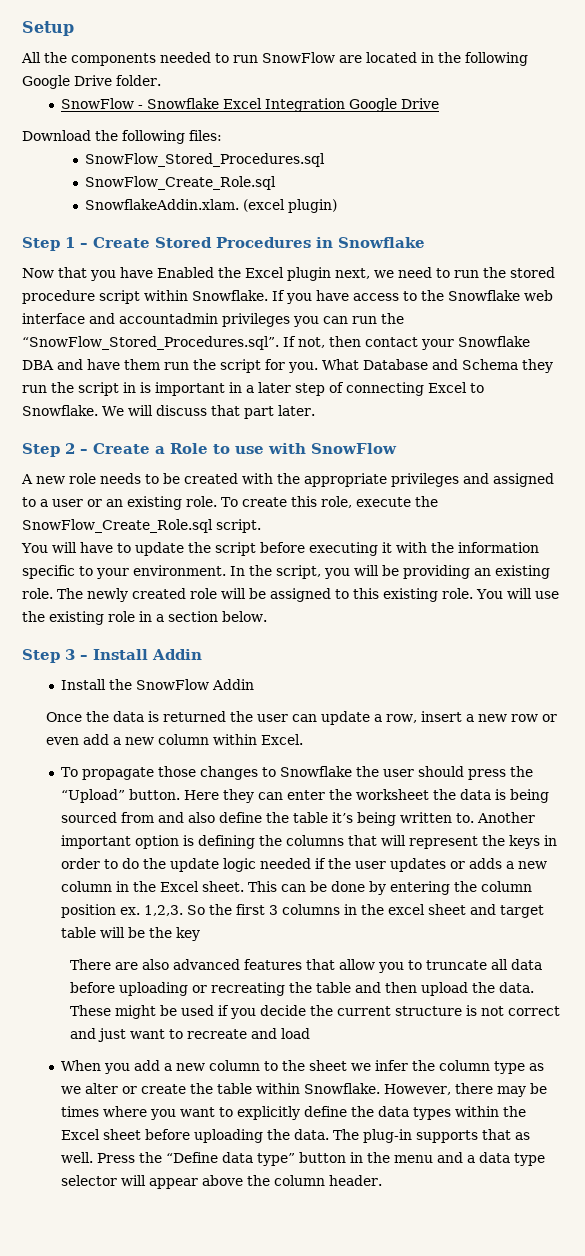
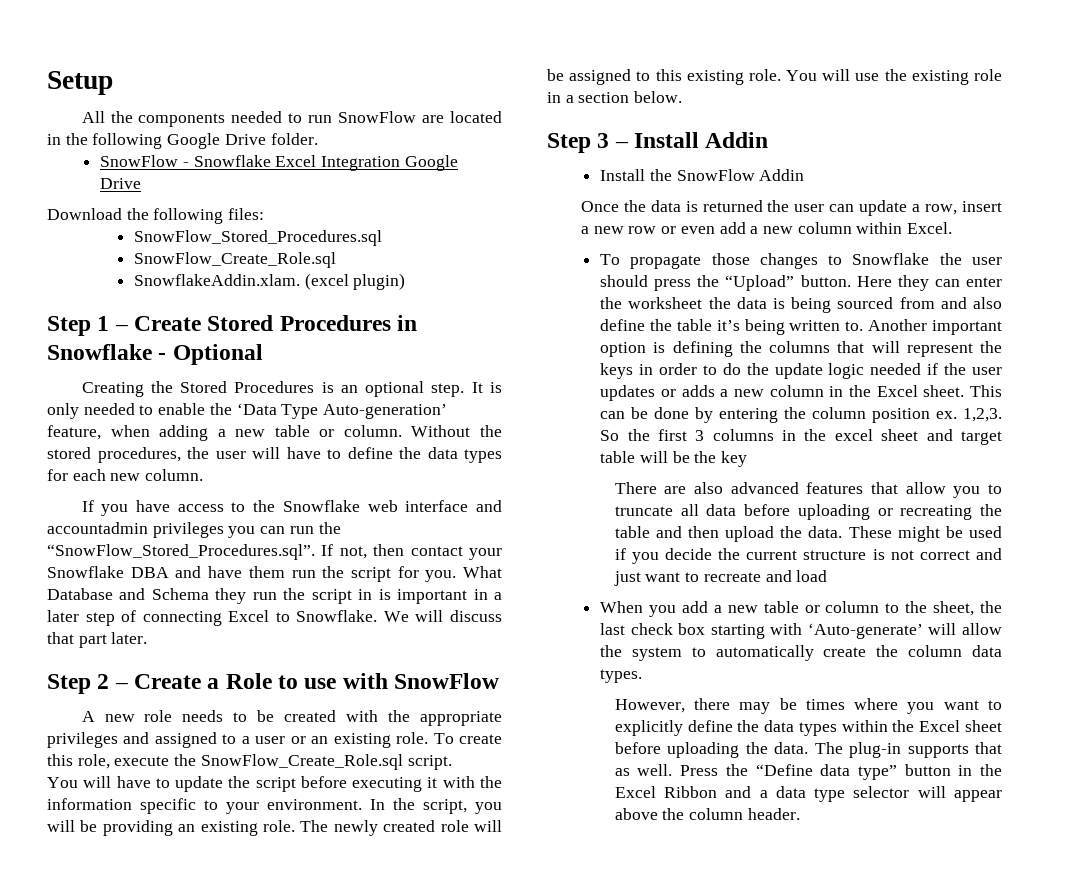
[22,267,555,281] [22,290,268,304] // Now that you have Enabled the Excel plugin next, we need to run the stored procedure script within Snowflake. -> [158,344,263,365] [81,381,502,397] [47,403,448,419] [47,425,502,441] [47,447,502,463] [47,469,204,481] - Optional // Creating the Stored Procedures is an optional step. It is only needed to enable the ‘Data Type Auto-generation’ feature, when adding a new table or column. Without the stored procedures, the user will have to define the data types for each new column. //
(205, 1067) none -> [763,601,820,613] table or
[308,1060,544,1074] [60,1083,380,1094] sheet we infer the column type as we alter or create the table within Snowflake. -> [933,601,1002,616] [600,623,1002,639] [600,645,1003,661] [600,669,643,683] sheet, the last check box starting with ‘Auto-generate’ will allow the system to automatically create the column data types. //
[393,1155,433,1163] menu -> [614,786,718,798] Excel Ribbon

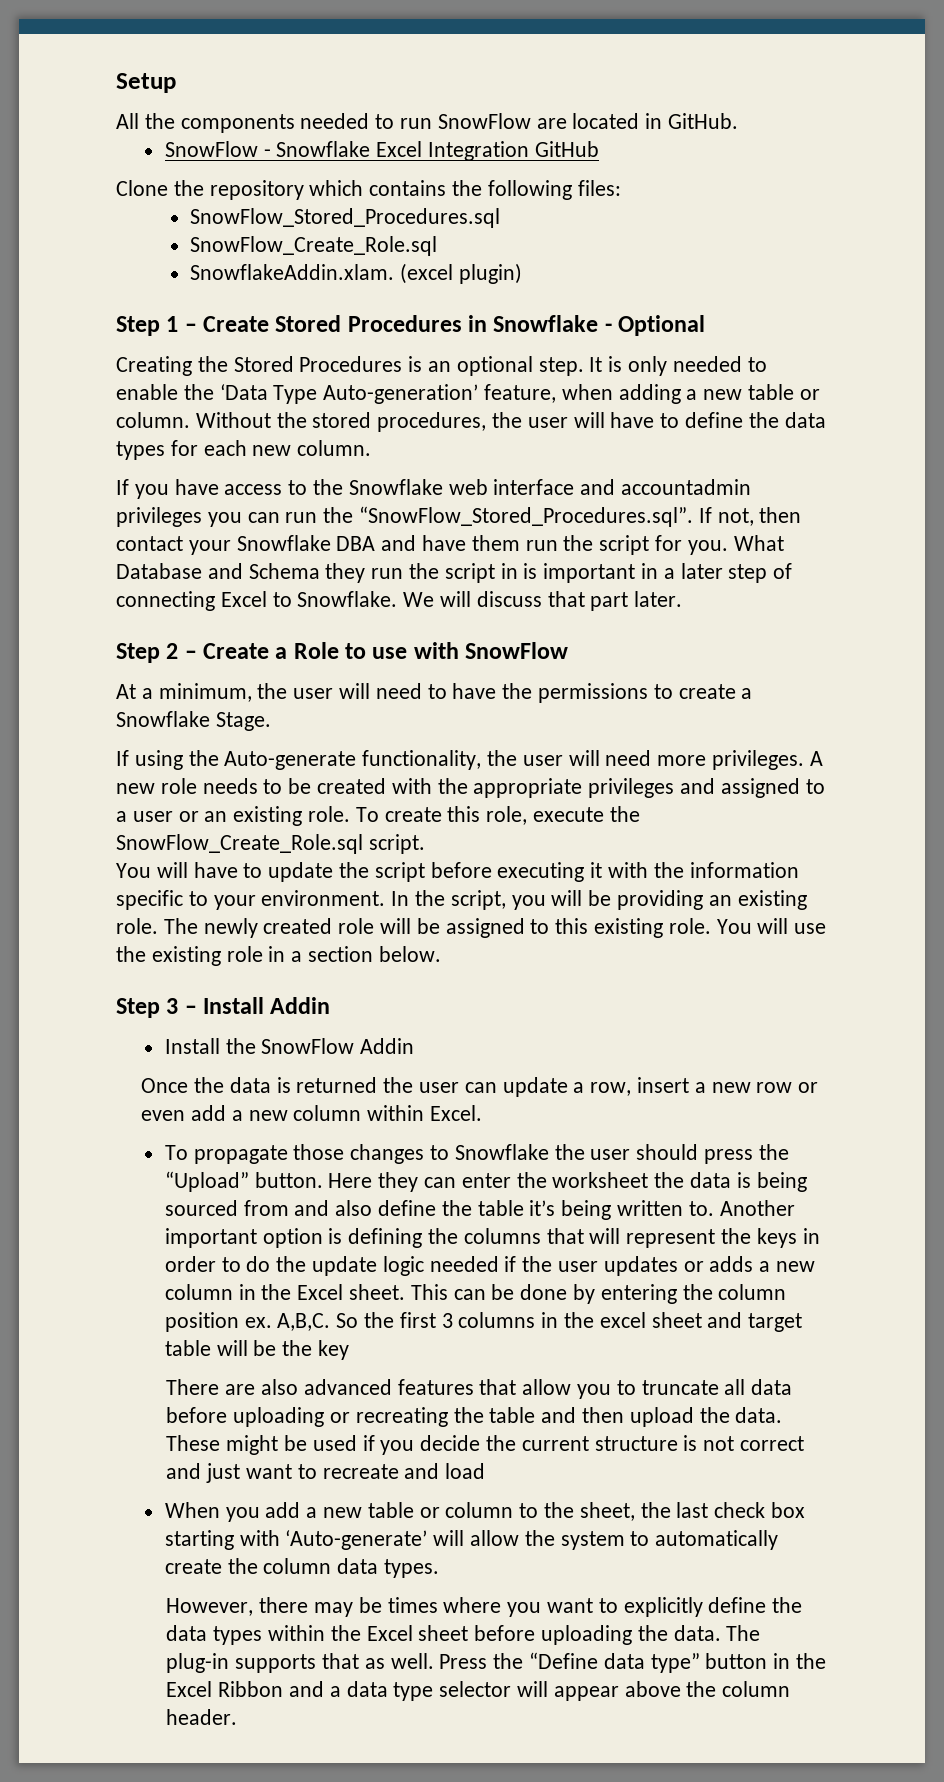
[65,133,318,149] the following Google Drive folder. -> [668,113,739,129] GitHub.
[404,155,458,171] [100,178,142,189] [47,208,122,220] Google Drive // Download -> [534,141,599,157] [116,180,447,200] GitHub // Clone the repository which contains
(500, 681) none -> [116,683,753,703] [116,711,271,731] [116,750,805,770] At a minimum, the user will need to have the permissions to create a Snowflake Stage. // If using the Auto-generate functionality, the user will need more privileges.
[963,408,1002,422] 1,2,3. -> [277,1313,331,1331] A,B,C.

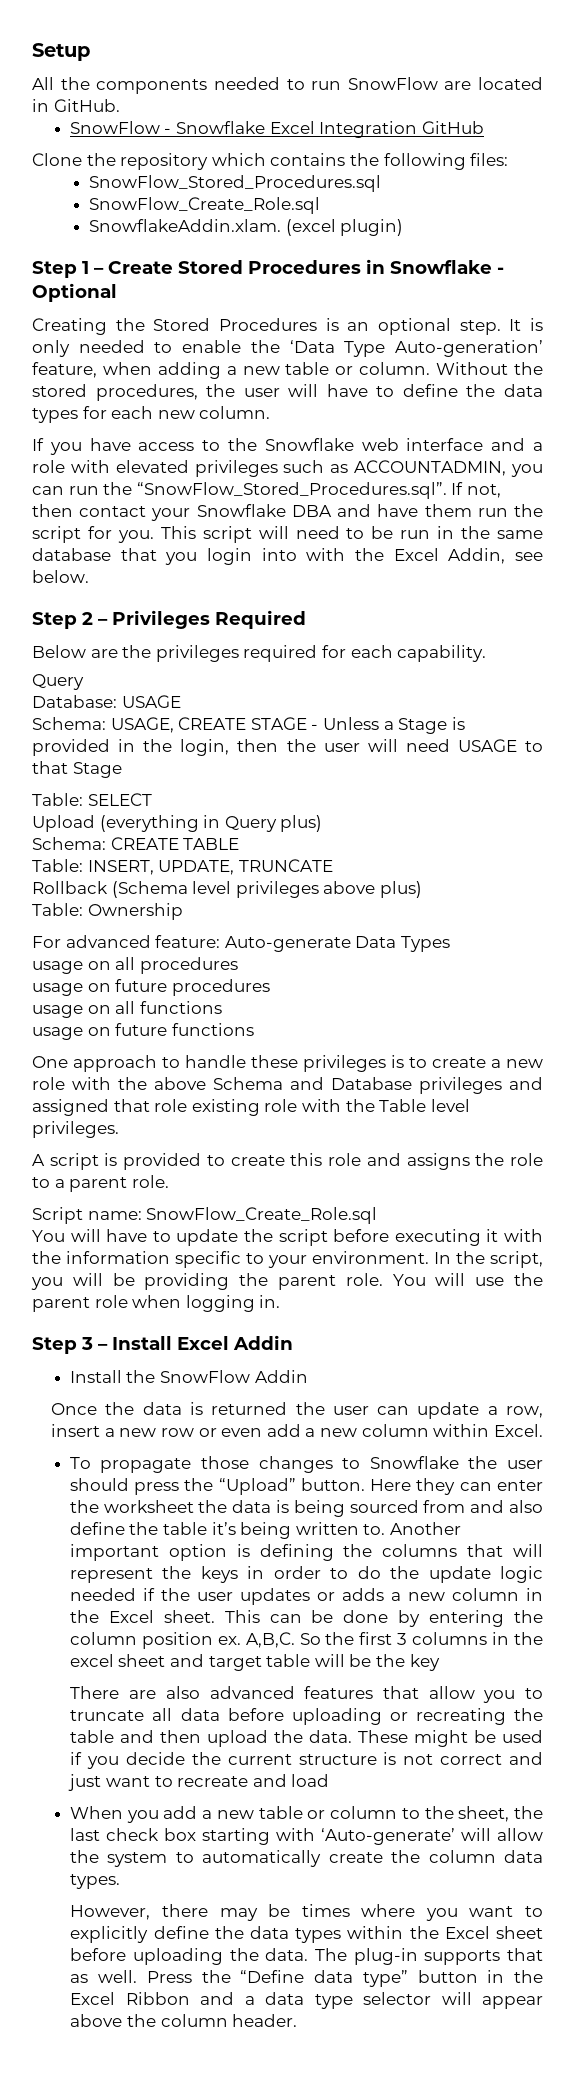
[621,479,752,495] [116,507,202,527] accountadmin privileges -> [533,442,543,451] [32,460,507,477] a role with elevated privileges such as ACCOUNTADMIN,
[733,535,784,551] [116,563,793,583] [116,591,683,611] [116,642,569,663] [116,683,753,703] [116,711,271,731] [116,750,823,770] [116,778,825,798] [116,806,640,826] [116,834,425,854] What Database and Schema they run the script in is important in a later step of connecting Excel to Snowflake. We will discuss that part later. // Step 2 – Create a Role to use with SnowFlow // At a minimum, the user will need to have the permissions to create a Snowflake Stage. // If using the Auto-generate functionality, the user will need more privileges. A new role needs to be created with the appropriate privileges and assigned to a user or an existing role. To create this role, execute the SnowFlow_Create_Role.sql script. -> [160,526,543,543] [32,548,543,565] [32,570,89,583] [32,610,306,629] [32,645,487,662] [32,674,84,690] [32,695,181,708] [32,717,465,734] [32,739,544,756] [32,761,122,778] [32,793,152,806] [32,815,323,832] [32,837,240,850] [32,859,333,875] [32,881,422,898] [32,903,183,920] [32,935,450,952] [32,957,238,974] [32,979,270,996] [32,1001,222,1018] [32,1023,254,1040] [32,1055,543,1072] [32,1077,543,1094] [32,1099,470,1116] [32,1121,119,1138] [32,1153,543,1170] [32,1175,169,1192] [32,1207,378,1224] This script will need to be run in the same database that you login into with the Excel Addin, see below. // Step 2 – Privileges Required // Below are the privileges required for each capability. // Query // Database: USAGE // Schema: USAGE, CREATE STAGE - Unless a Stage is provided in the login, then the user will need USAGE to that Stage // Table: SELECT // Upload (everything in Query plus) // Schema: CREATE TABLE // Table: INSERT, UPDATE, TRUNCATE // Rollback (Schema level privileges above plus) // Table: Ownership // For advanced feature: Auto-generate Data Types // usage on all procedures // usage on future procedures // usage on all functions // usage on future functions // One approach to handle these privileges is to create a new role with the above Schema and Database privileges and assigned that role existing role with the Table level privileges. // A script is provided to create this role and assigns the role to a parent role. // Script name: SnowFlow_Create_Role.sql
[708,890,807,910] [116,918,664,938] an existing role. The newly created role will be assigned to this existing -> [239,1273,336,1290] the parent
[151,946,441,966] existing role in a section below. -> [32,1295,281,1312] parent role when logging in.
(265, 1005) none -> [177,1336,229,1350] Excel

